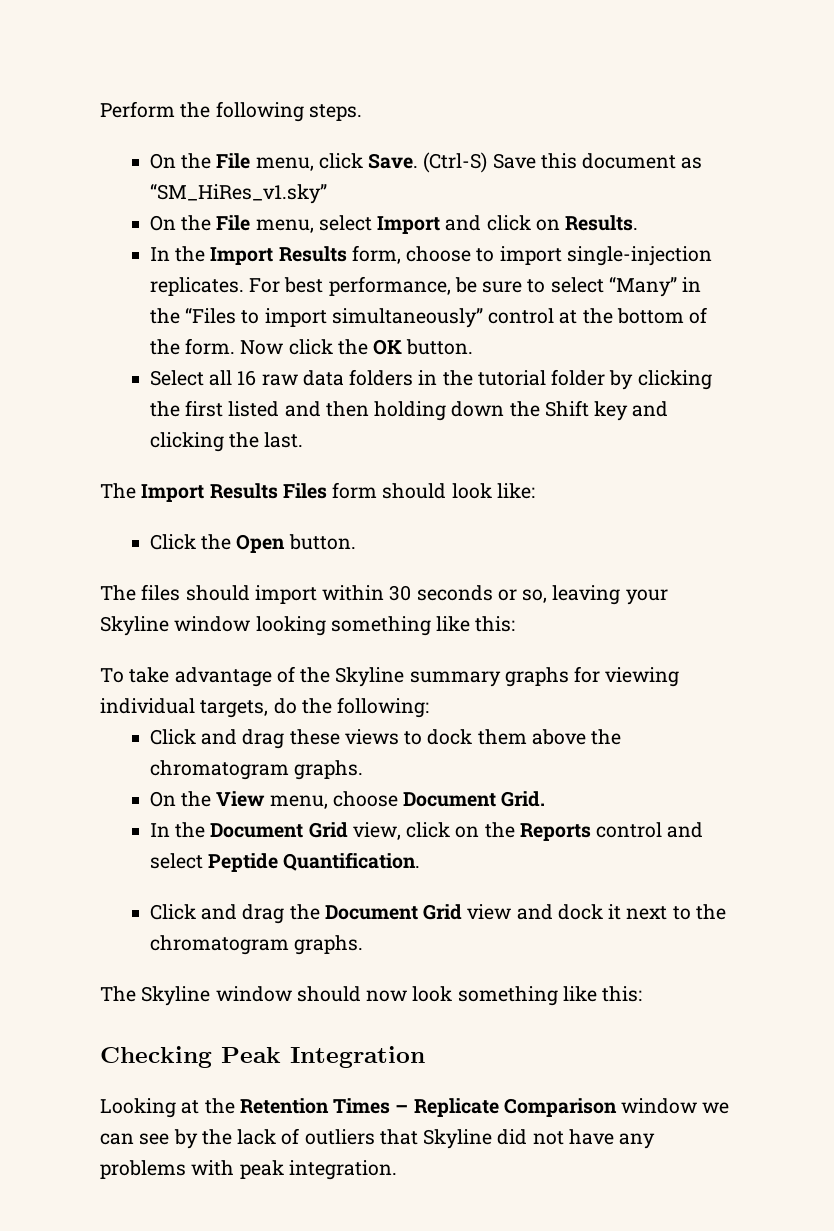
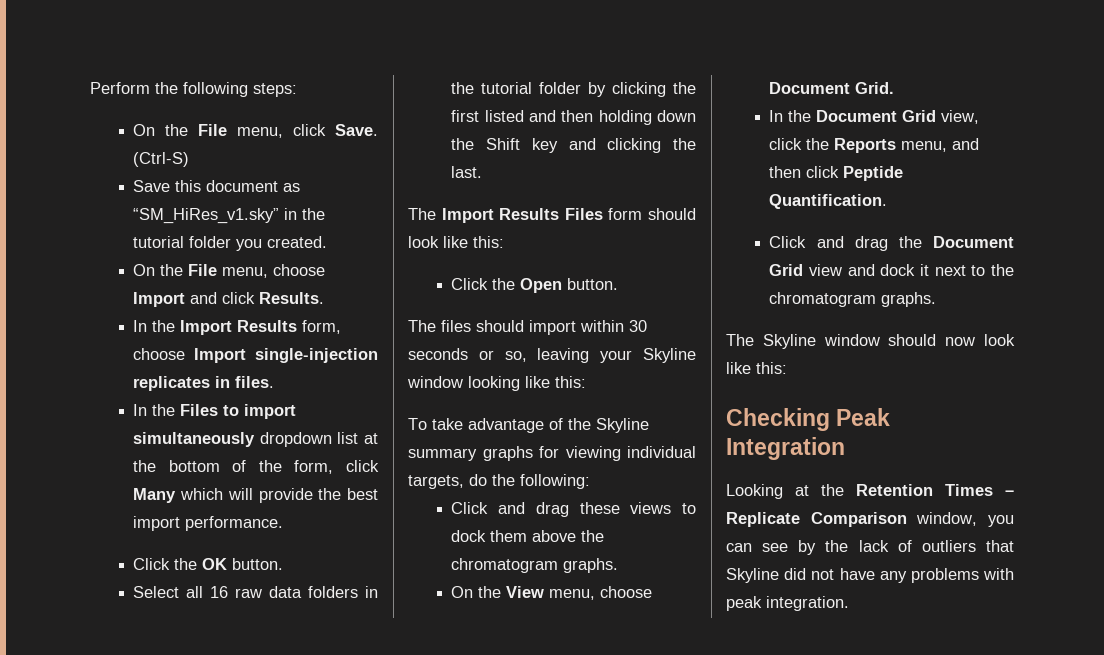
[308,104,362,121] steps. -> [253,83,297,97] steps:
(488, 162) none -> (190, 159) //
[149,215,372,233] // On the File menu, select -> [284,208,326,220] [133,236,328,251] [133,264,326,278] in the tutorial folder you created. // On the File menu, choose
[535,219,560,231] on -> (256, 298) none
[476,246,712,266] [149,276,702,297] [149,307,555,328] to import single-injection replicates. For best performance, be sure to select “Many” in the “Files to import simultaneously” control -> [194,348,378,363] [133,376,275,391] [133,404,297,419] [133,432,359,447] Import single-injection replicates in files. // In the Files to import simultaneously dropdown list
[184,338,333,355] form. Now click -> [294,460,379,474] [133,488,378,503] [133,516,284,531] [133,558,171,570] form, click Many which will provide the best import performance. // Click
[496,483,535,499] like: -> [443,236,504,248] like this:
[330,616,431,636] something -> (520, 383) none
[455,826,480,838] on -> (803, 144) none
[596,822,704,838] [149,853,203,869] control and select -> [901,138,980,152] [769,166,840,178] menu, and then click
[457,986,558,1006] something -> (1015, 340) none
[621,1098,730,1114] window we -> [916,512,1014,527] window, you

